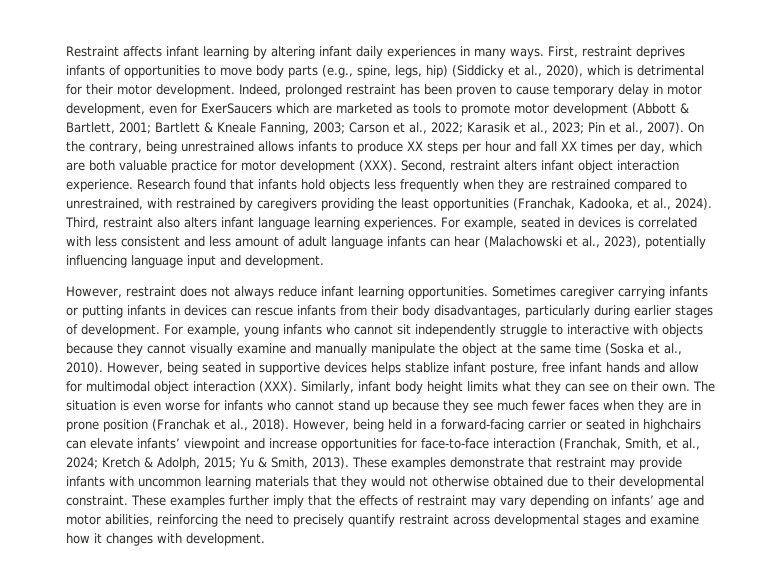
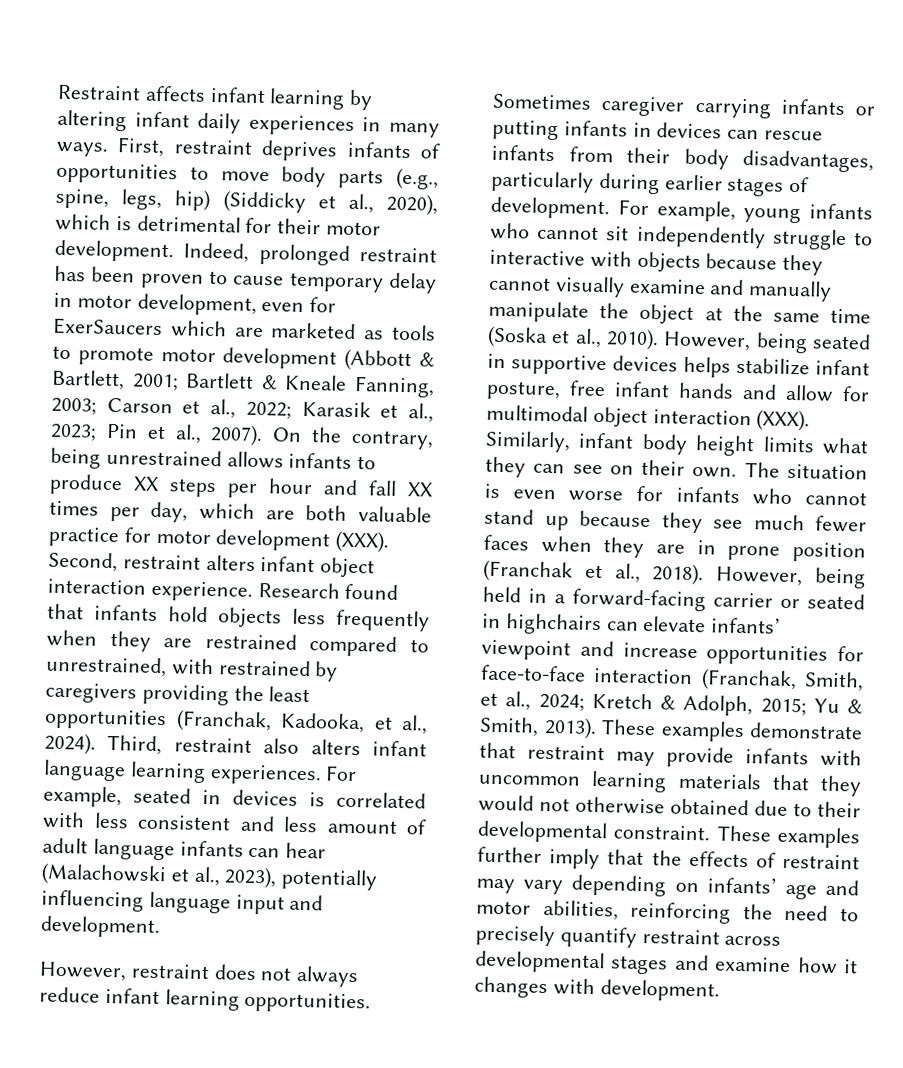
[405,362,449,373] stablize -> [736,357,810,376] stabilize

